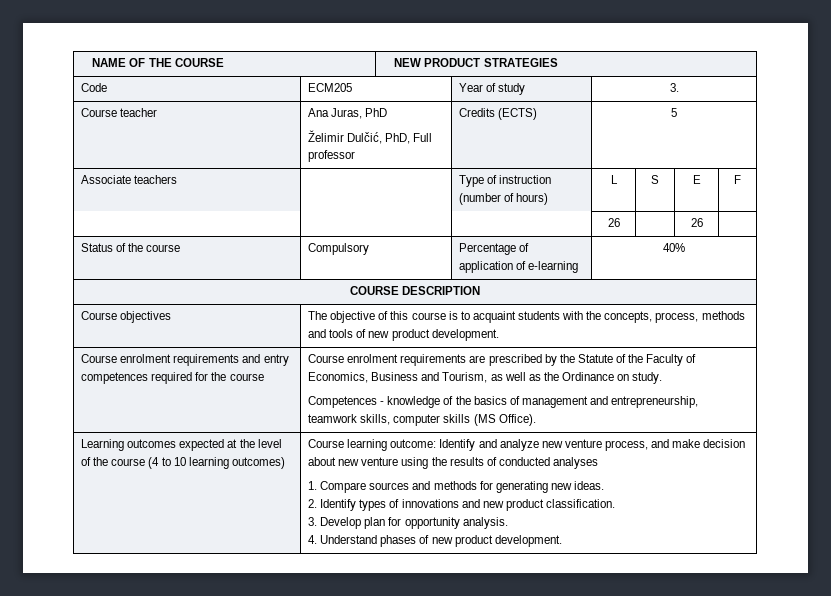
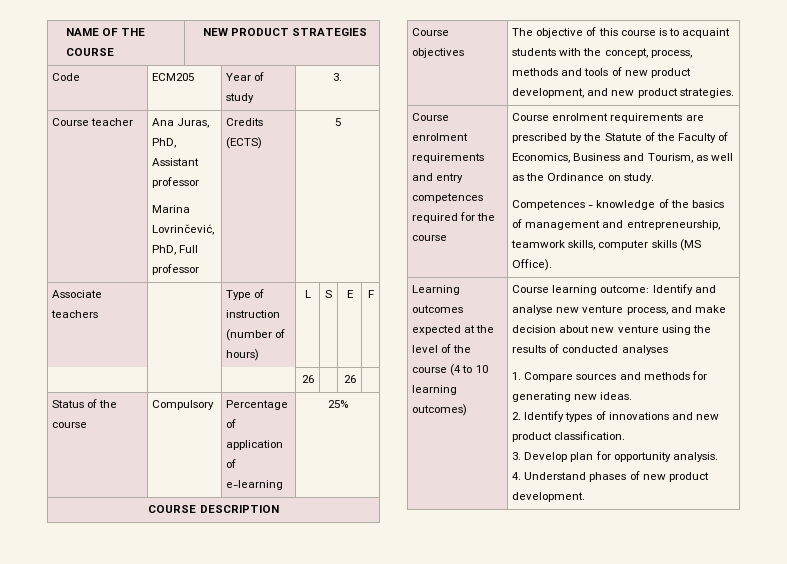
[365,108,388,117] [308,130,383,144] PhD // Želimir Dulčić, -> [152,138,177,148] [152,158,200,166] [152,177,200,188] [152,205,191,213] [152,224,215,235] PhD, Assistant professor // Marina Lovrinčević,
[663,243,685,252] 40% -> [327,400,348,408] 25%
[604,311,653,323] concepts, -> [604,48,648,58] concept,
[431,329,499,341] development. -> [512,88,734,98] development, and new product strategies.
[499,439,539,451] analyze -> [512,305,554,315] analyse

